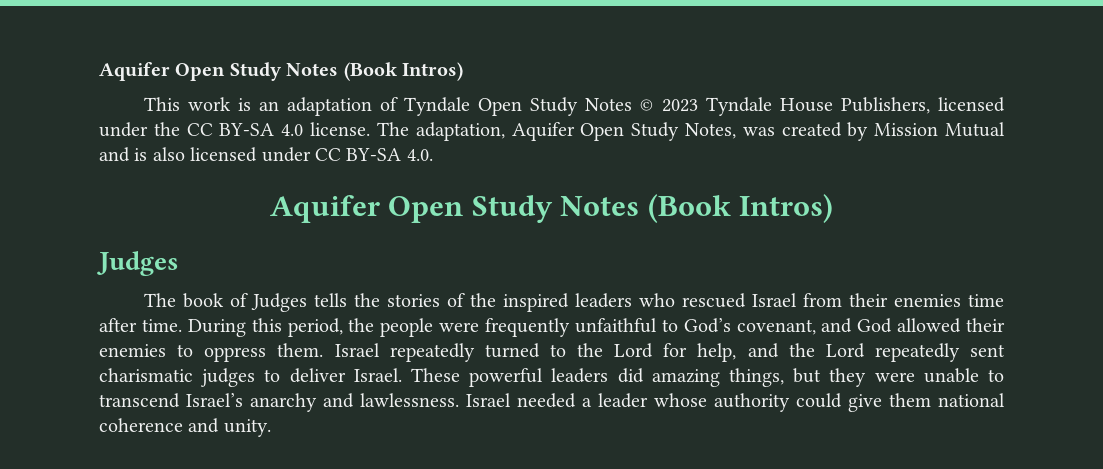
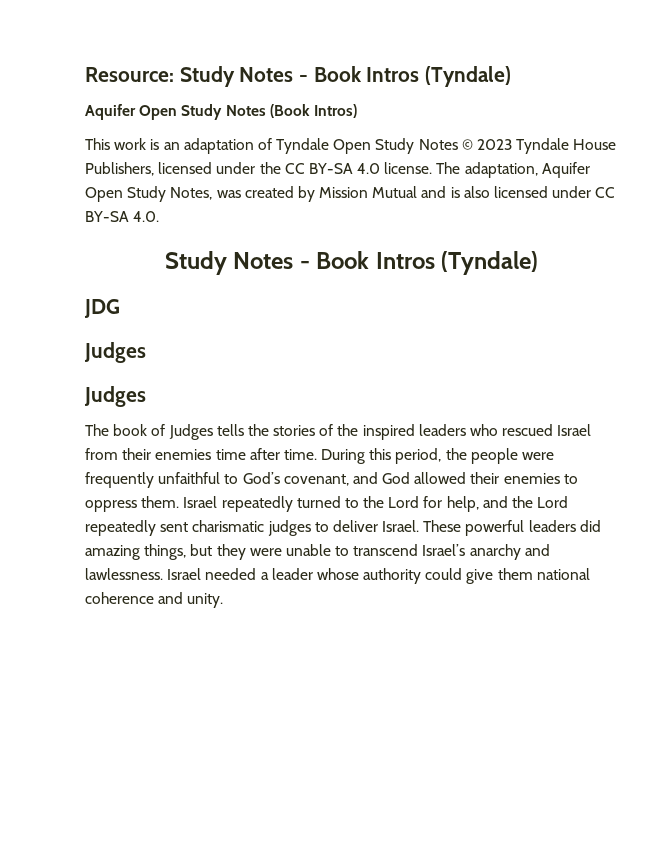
(99, 71) none -> [85,66,512,87] Resource: Study Notes - Book Intros (Tyndale) //
[270,194,833,223] Aquifer Open Study Notes (Book Intros) -> [164,251,539,275] [84,299,120,318] [84,342,146,363] Study Notes - Book Intros (Tyndale) // JDG // Judges

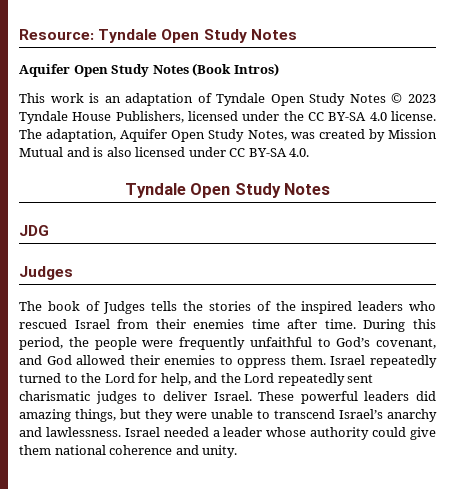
[179,66,512,87] Study Notes - Book Intros (Tyndale) -> [98,29,297,43] Tyndale Open Study Notes
[164,251,539,275] Study Notes - Book Intros (Tyndale) -> [124,183,331,198] Tyndale Open Study Notes
[84,386,146,407] // Judges -> (73, 273) none

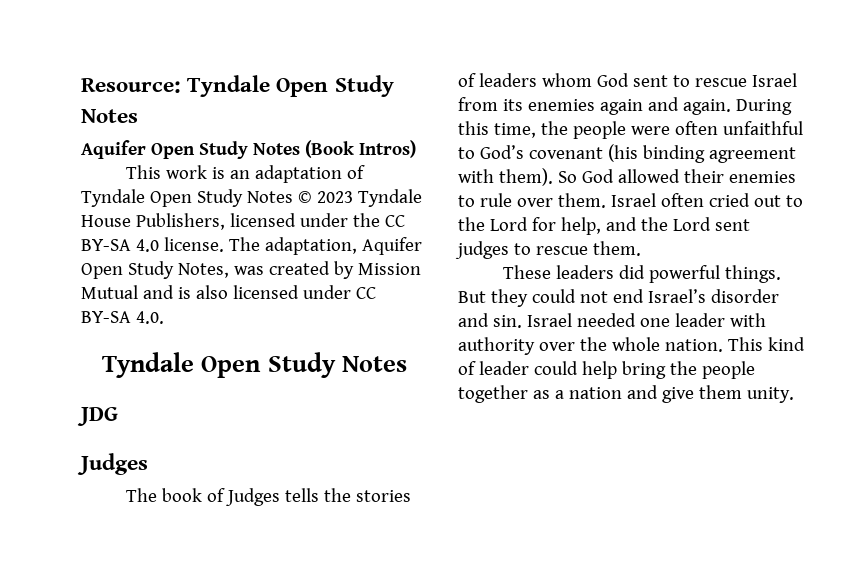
[275,301,436,314] [19,319,356,329] the inspired leaders who rescued Israel from their enemies time after time. -> [478,73,797,87] [458,97,731,115] leaders whom God sent to rescue Israel from its enemies again and again.
[19,337,63,350] period, -> [493,123,536,138] time,
[179,337,245,350] frequently -> [674,121,718,135] often
[376,338,436,349] [19,355,42,365] covenant, and -> [528,144,796,163] [458,168,577,186] covenant (his binding agreement with them). So
[237,355,437,368] [19,373,61,383] oppress them. Israel repeatedly turned -> [479,193,781,208] rule over them. Israel often cried out
[277,373,374,386] [19,391,436,404] [19,409,437,422] [19,427,437,440] [19,445,199,455] repeatedly sent charismatic judges to deliver Israel. These powerful leaders did amazing things, but they were unable to transcend Israel’s anarchy and lawlessness. Israel needed a leader whose authority could give them national coherence and -> [714,219,750,231] [455,241,641,259] [503,265,782,283] [458,289,779,307] [458,313,766,328] [458,337,805,355] [458,361,755,379] [458,385,742,403] sent judges to rescue them. // These leaders did powerful things. But they could not end Israel’s disorder and sin. Israel needed one leader with authority over the whole nation. This kind of leader could help bring the people together as a nation and give them

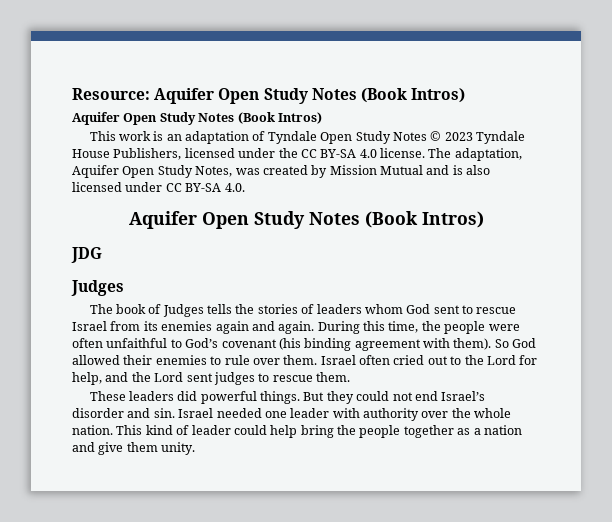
[187,75,394,97] [81,109,138,123] Tyndale Open Study Notes -> [154,88,466,104] Aquifer Open Study Notes (Book Intros)
[102,352,407,378] Tyndale Open Study Notes -> [128,211,484,229] Aquifer Open Study Notes (Book Intros)

